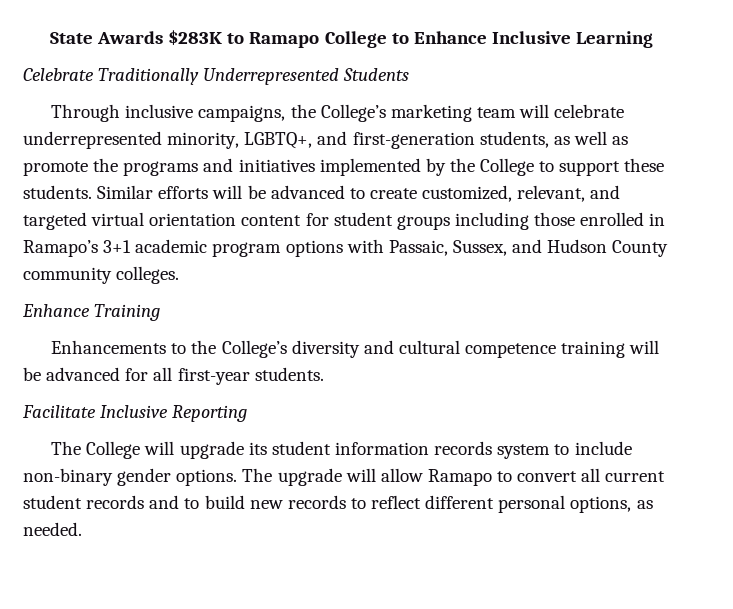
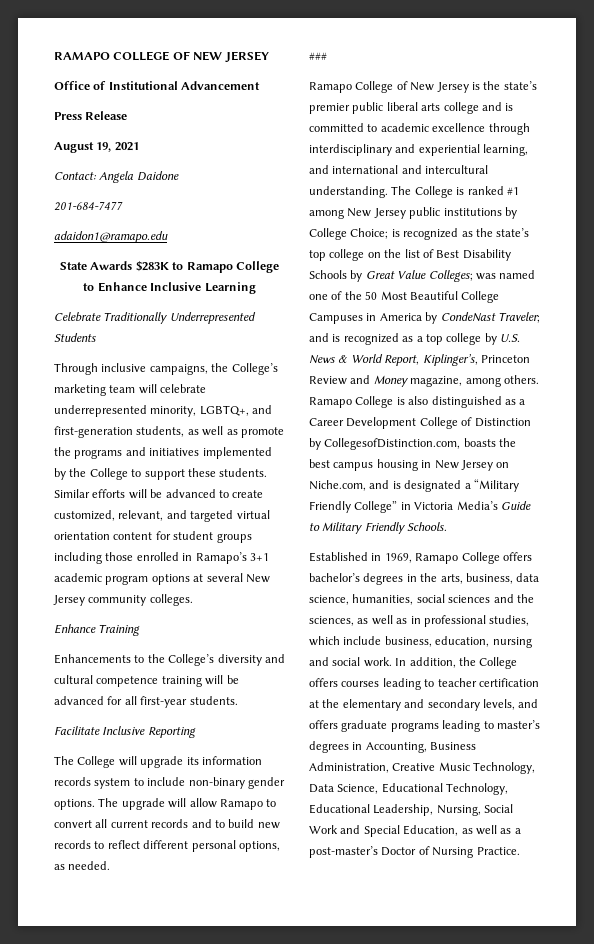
(49, 38) none -> [54,51,269,63] [54,81,261,90] [54,111,128,120] [54,142,139,153] [54,171,179,183] [54,201,123,211] [54,231,168,243] RAMAPO COLLEGE OF NEW JERSEY // Office of Institutional Advancement // Press Release // August 19, 2021 // Contact: Angela Daidone // 201-684-7477 // adaidon1@ramapo.edu //
[346,239,669,257] with Passaic, Sussex, and Hudson County -> [193,573,270,583] [53,595,85,606] at several New Jersey
[271,441,331,455] student -> (199, 761) none
[23,495,82,509] student -> (148, 824) none
(82, 529) none -> [309,52,327,60] [309,81,537,93] [309,102,514,114] [309,123,530,135] [309,144,529,156] [309,165,489,174] [309,186,519,198] [309,207,517,219] [309,228,530,240] [309,249,511,261] [309,270,536,282] [309,291,500,303] [309,312,540,324] [309,333,520,345] [309,354,530,366] [309,375,539,387] [309,396,526,408] [309,417,531,429] [309,438,517,450] [309,459,510,471] [309,479,519,492] [309,501,531,513] [309,522,448,534] [309,552,532,564] [309,573,540,585] [309,594,534,605] [309,615,530,627] [309,636,532,648] [309,657,518,669] [309,678,539,690] [309,699,539,711] [309,720,540,732] [309,741,477,753] [309,762,536,774] [309,783,509,795] [309,804,514,816] [309,825,521,837] [309,846,520,858] // ### // Ramapo College of New Jersey is the state’s premier public liberal arts college and is committed to academic excellence through interdisciplinary and experiential learning, and international and intercultural understanding. The College is ranked #1 among New Jersey public institutions by College Choice; is recognized as the state’s top college on the list of Best Disability Schools by Great Value Colleges; was named one of the 50 Most Beautiful College Campuses in America by CondeNast Traveler; and is recognized as a top college by U.S. News & World Report, Kiplinger’s, Princeton Review and Money magazine, among others. Ramapo College is also distinguished as a Career Development College of Distinction by CollegesofDistinction.com, boasts the best campus housing in New Jersey on Niche.com, and is designated a “Military Friendly College” in Victoria Media’s Guide to Military Friendly Schools. // Established in 1969, Ramapo College offers bachelor’s degrees in the arts, business, data science, humanities, social sciences and the sciences, as well as in professional studies, which include business, education, nursing and social work. In addition, the College offers courses leading to teacher certification at the elementary and secondary levels, and offers graduate programs leading to master’s degrees in Accounting, Business Administration, Creative Music Technology, Data Science, Educational Technology, Educational Leadership, Nursing, Social Work and Special Education, as well as a post-master’s Doctor of Nursing Practice.

